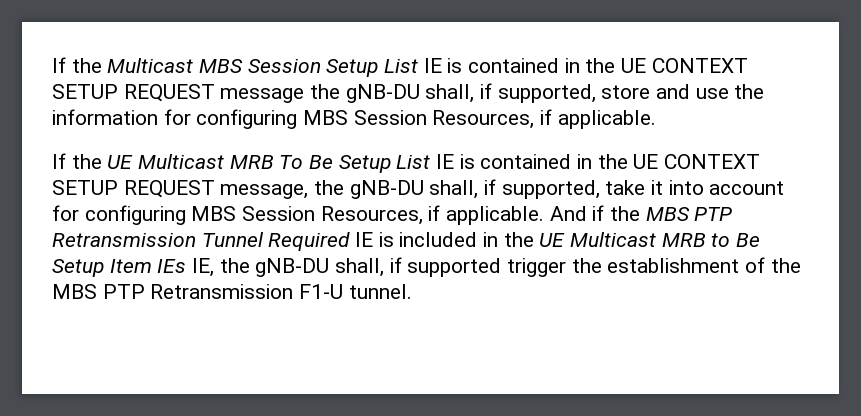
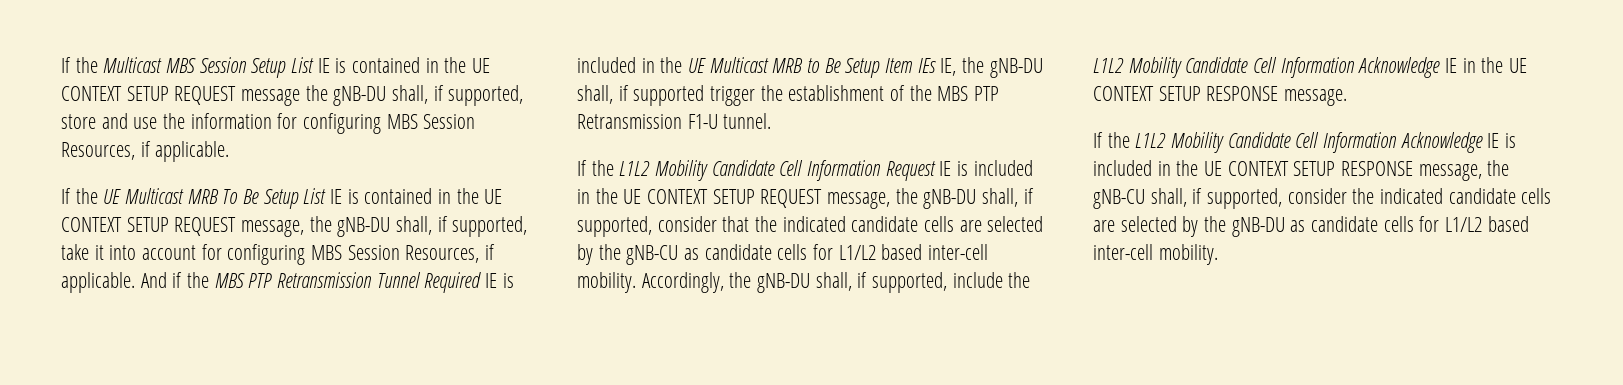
(412, 291) none -> [577,160,1033,181] [577,188,1034,209] [577,216,1044,237] [577,244,989,265] [577,272,1031,293] [1093,57,1528,78] [1093,86,1348,106] [1093,132,1517,153] [1093,160,1510,181] [1093,188,1552,209] [1093,216,1529,237] [1093,244,1218,265] // If the L1L2 Mobility Candidate Cell Information Request IE is included in the UE CONTEXT SETUP REQUEST message, the gNB-DU shall, if supported, consider that the indicated candidate cells are selected by the gNB-CU as candidate cells for L1/L2 based inter-cell mobility. Accordingly, the gNB-DU shall, if supported, include the L1L2 Mobility Candidate Cell Information Acknowledge IE in the UE CONTEXT SETUP RESPONSE message. // If the L1L2 Mobility Candidate Cell Information Acknowledge IE is included in the UE CONTEXT SETUP RESPONSE message, the gNB-CU shall, if supported, consider the indicated candidate cells are selected by the gNB-DU as candidate cells for L1/L2 based inter-cell mobility.

